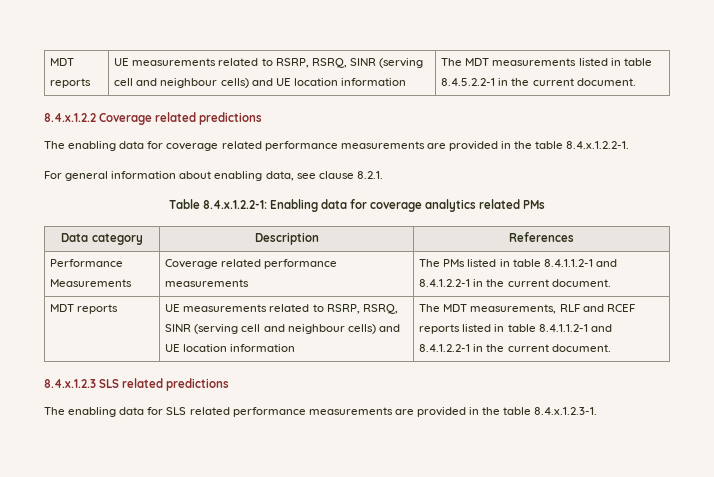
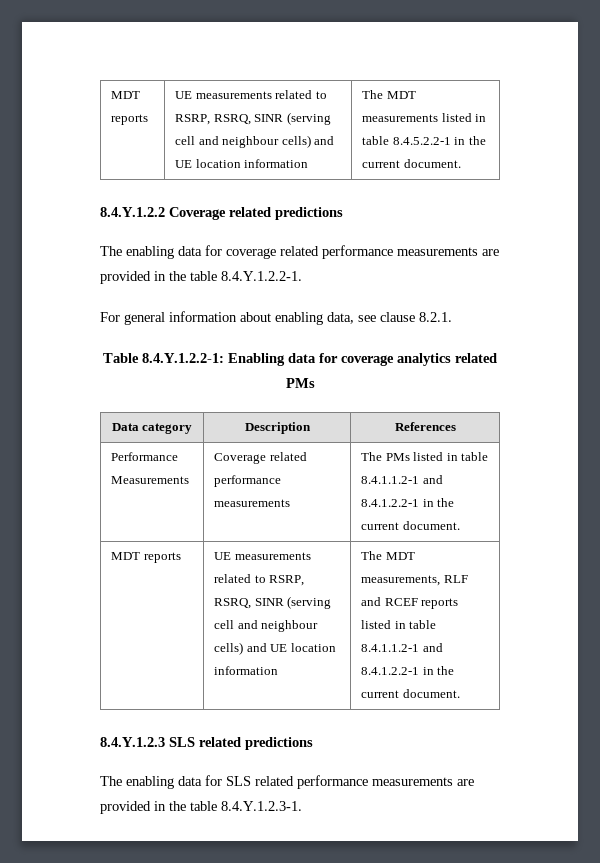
[44,113,96,122] 8.4.x.1.2.2 -> [100,207,165,217] 8.4.Y.1.2.2
[566,141,630,149] 8.4.x.1.2.2-1. -> [221,271,302,281] 8.4.Y.1.2.2-1.
[202,200,267,209] 8.4.x.1.2.2-1: -> [142,353,224,363] 8.4.Y.1.2.2-1:
[44,379,96,388] 8.4.x.1.2.3 -> [100,737,165,747] 8.4.Y.1.2.3
[534,407,598,415] 8.4.x.1.2.3-1. -> [221,801,302,811] 8.4.Y.1.2.3-1.

